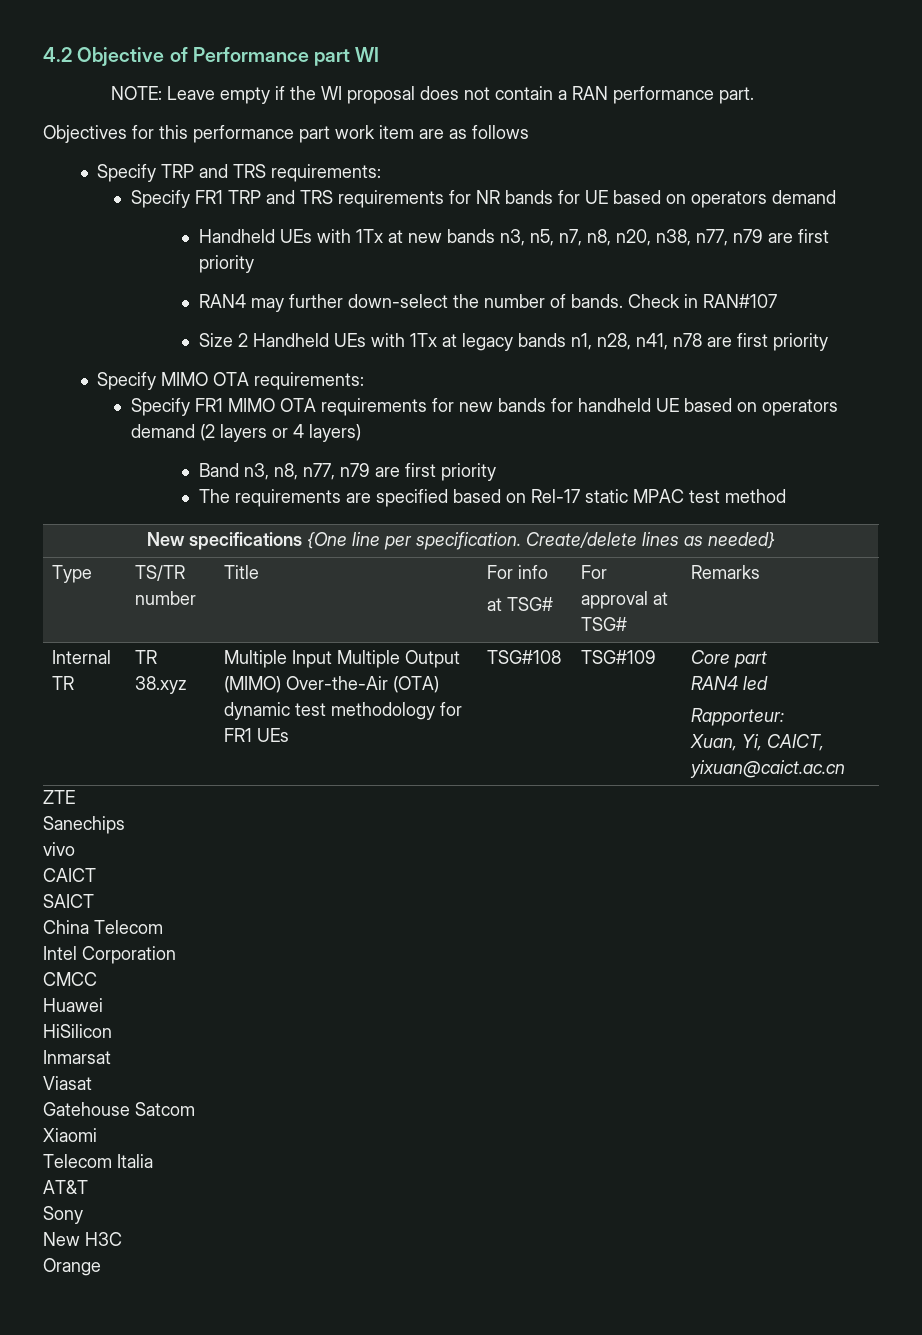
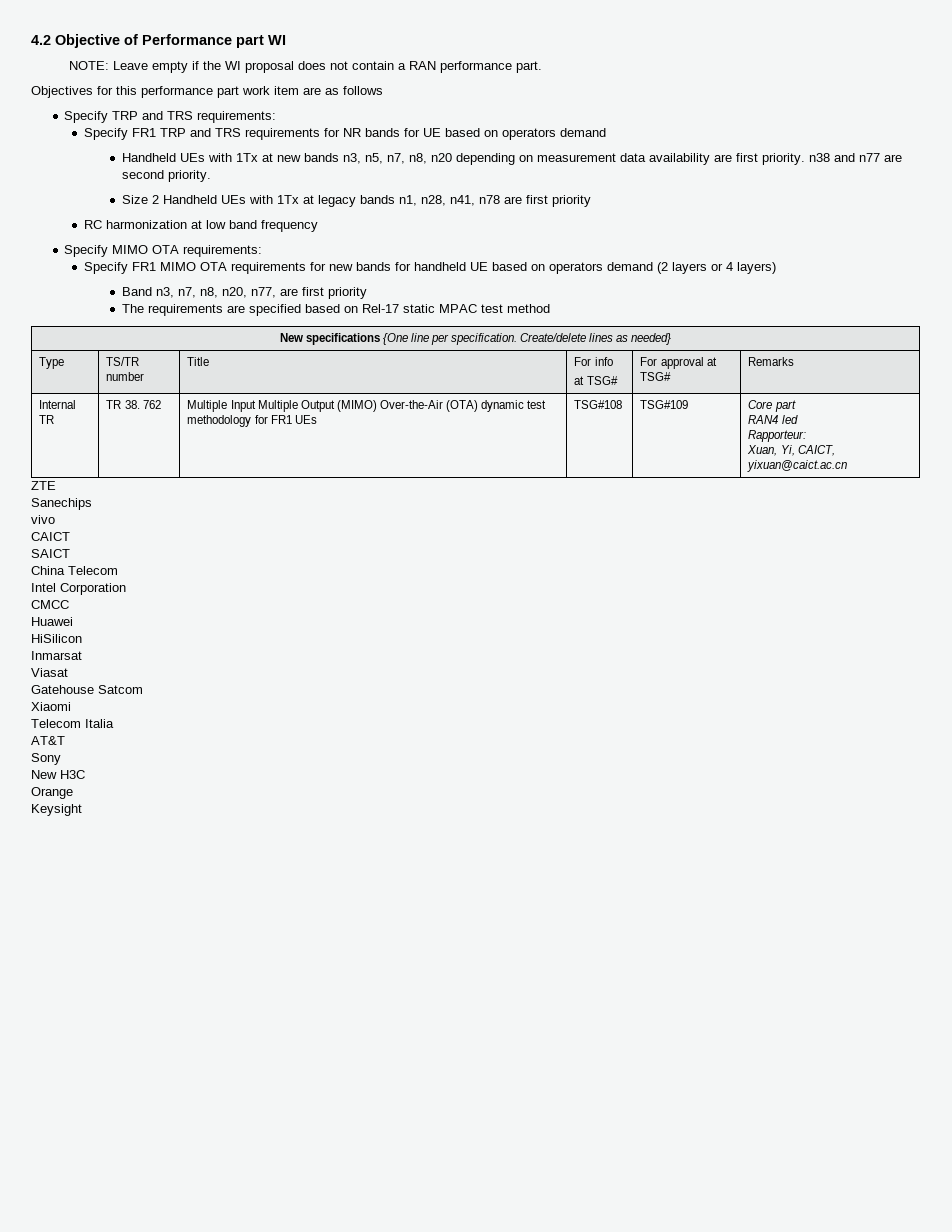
[615,229,829,246] [198,255,254,273] [198,294,777,312] n20, n38, n77, n79 are first priority // RAN4 may further down-select the number of bands. Check in RAN#107 -> [431,153,903,165] [122,170,212,182] n20 depending on measurement data availability are first priority. n38 and n77 are second priority.
(828, 342) none -> [83,220,318,232] // RC harmonization at low band frequency
[273,463,370,480] n8, n77, n79 -> [178,287,277,298] n7, n8, n20, n77,
[135,676,188,694] 38.xyz -> [124,400,161,409] 38. 762
(101, 1267) none -> [31,804,82,816] // Keysight

